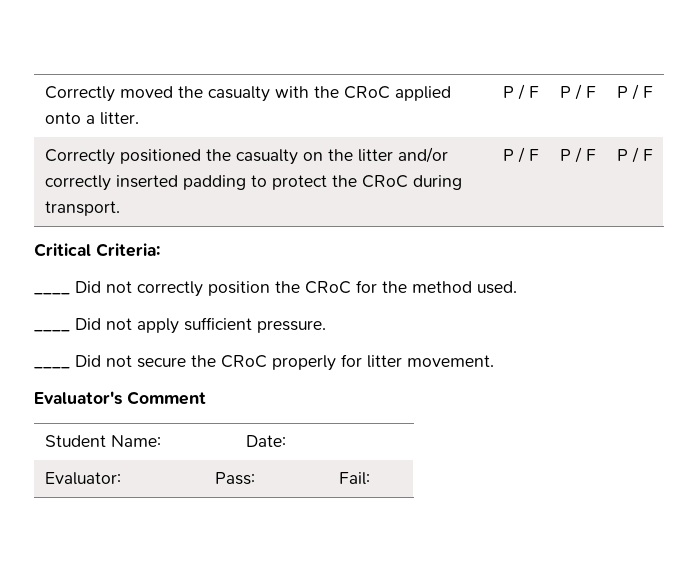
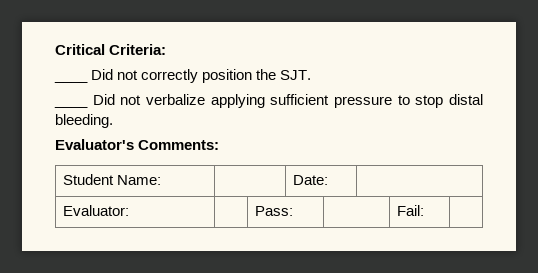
[44,86,451,102] [44,112,139,125] [502,84,539,100] [559,84,596,100] [616,84,653,100] [44,147,448,165] [44,175,462,191] [44,201,120,216] [502,147,539,163] [559,147,596,163] [616,147,653,163] Correctly moved the casualty with the CRoC applied onto a litter. | P / F | P / F | P / F // Correctly positioned the casualty on the litter and/or correctly inserted padding to protect the CRoC during transport. | P / F | P / F | P / F // -> (55, 49) none
[305,280,517,294] [34,330,70,332] [75,317,326,334] [34,367,70,369] [75,354,494,371] CRoC for the method used. // ____ Did not apply sufficient pressure. // ____ Did not secure the CRoC properly for litter movement. -> [280,70,312,80] [54,105,88,108] [92,94,484,108] [55,114,113,128] SJT. // ____ Did not verbalize applying sufficient pressure to stop distal bleeding.
[127,391,206,405] Comment -> [138,140,220,150] Comments:

